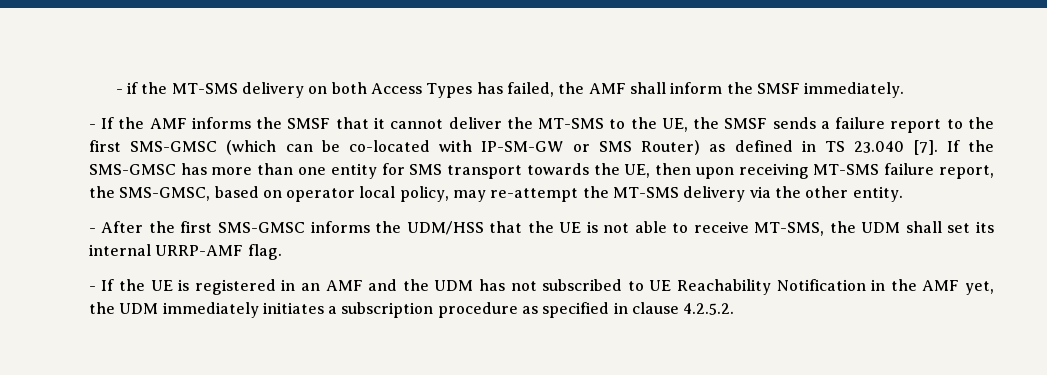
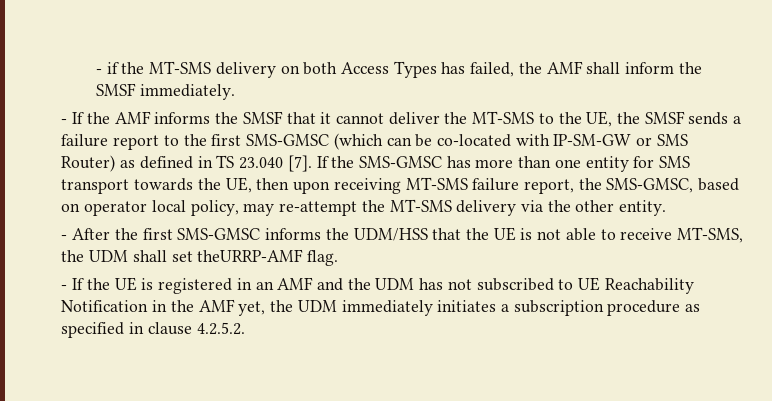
[975,221,994,233] [88,244,244,256] its internal URRP-AMF -> [197,249,304,262] theURRP-AMF

